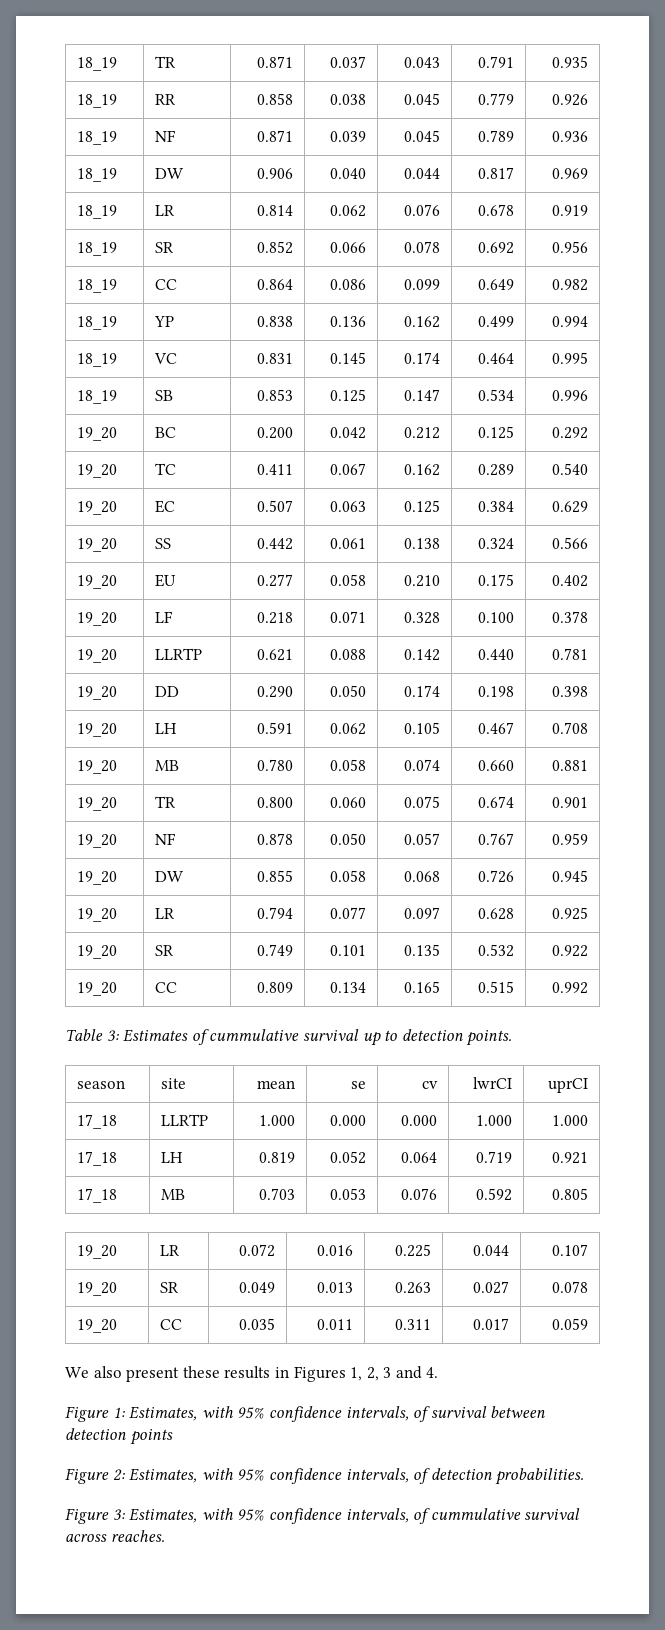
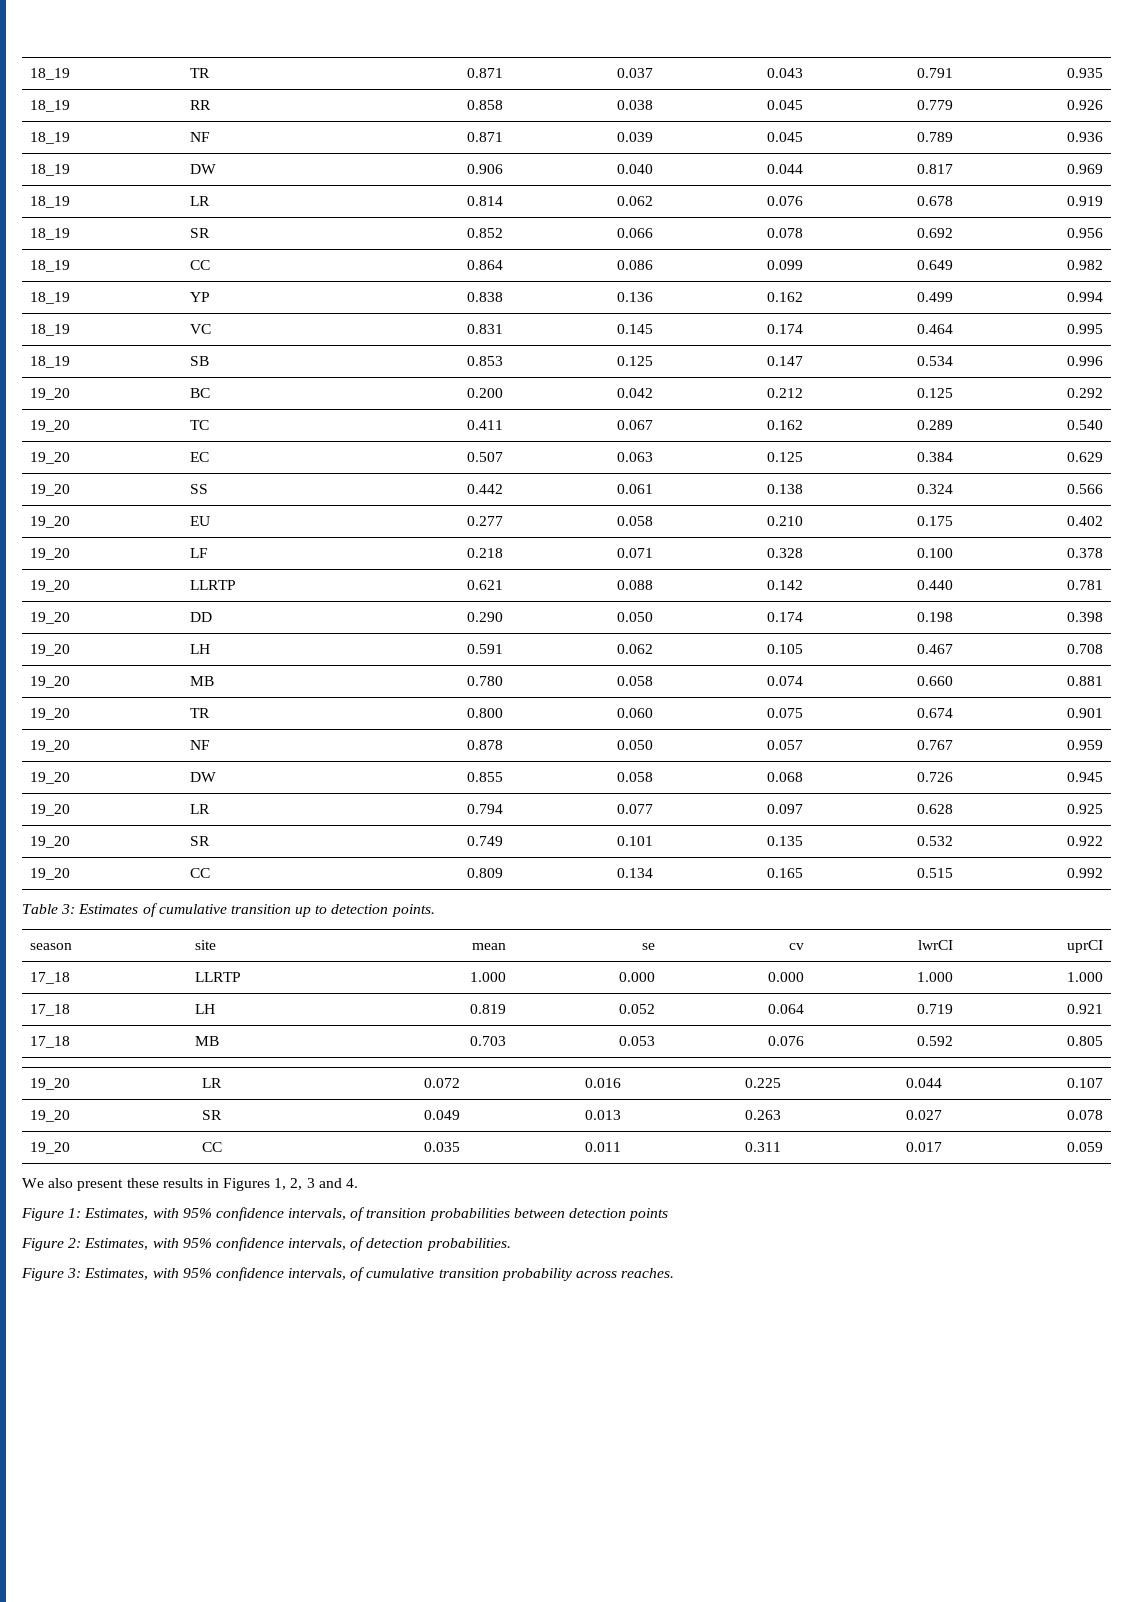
[209,1029,359,1041] cummulative survival -> [158,904,291,914] cumulative transition
[430,1406,487,1418] survival -> [366,1208,510,1221] transition probabilities
[430,1508,581,1520] cummulative survival -> [366,1268,572,1281] cumulative transition probability

